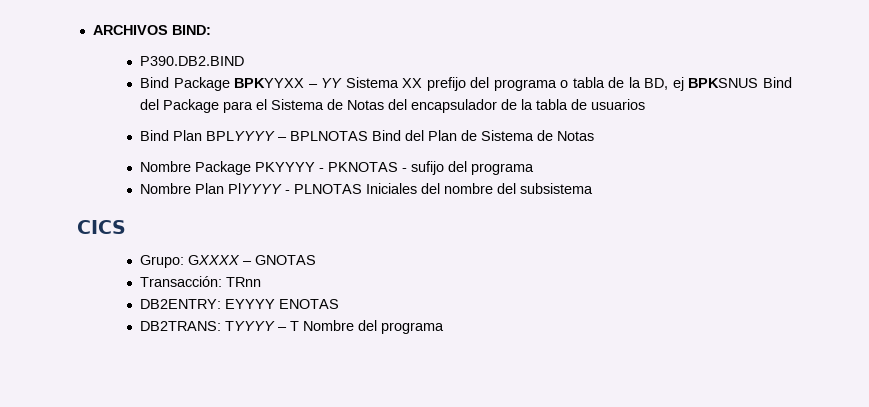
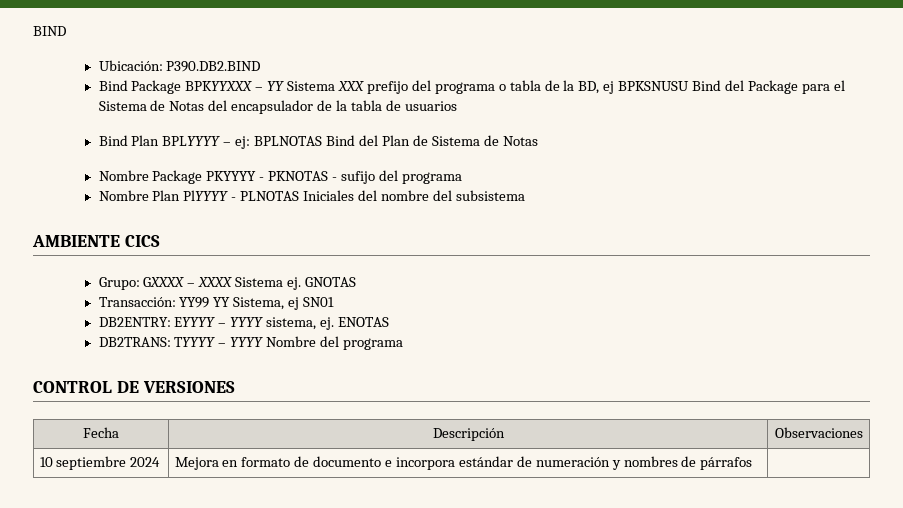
[92,25,211,35] ARCHIVOS BIND: // -> [33,26,66,36] [98,60,163,71] BIND // Ubicación:
[234,78,305,88] BPKYYXX -> [185,81,253,91] BPKYYXXX
[402,78,423,88] XX -> [338,81,365,91] XXX
[688,78,759,88] BPKSNUS -> [618,81,690,91] BPKSNUSU
(288, 139) none -> [235,136,251,149] ej:
(594, 188) none -> [32,235,120,247] AMBIENTE
(253, 263) none -> [198,277,302,290] XXXX Sistema ej.
[226,277,262,287] [140,299,276,309] TRnn // DB2ENTRY: EYYYY -> [179,297,335,310] [98,317,335,330] YY99 YY Sistema, ej SN01 // DB2ENTRY: EYYYY – YYYY sistema, ej.
[290,321,300,331] T -> [230,337,264,347] YYYY
(445, 328) none -> [33,381,235,393] [83,427,119,438] [432,428,505,441] [774,427,863,438] [39,456,161,470] [174,456,753,470] // CONTROL DE VERSIONES // Fecha | Descripción | Observaciones // 10 septiembre 2024 | Mejora en formato de documento e incorpora estándar de numeración y nombres de párrafos |

